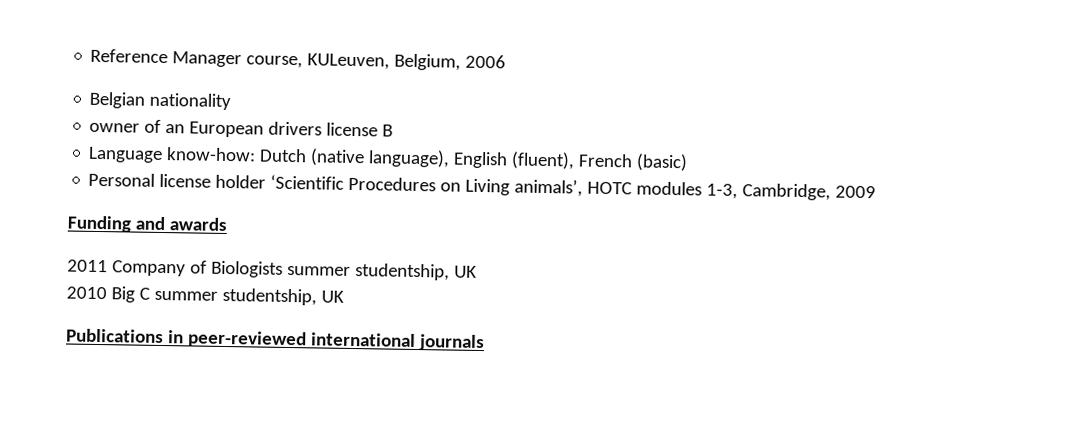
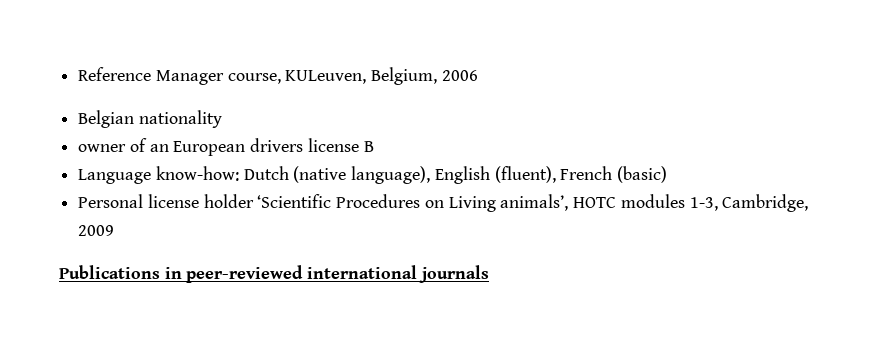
[67,215,228,233] [67,259,477,281] [66,286,344,306] // Funding and awards // 2011 Company of Biologists summer studentship, UK // 2010 Big C summer studentship, UK -> (115, 230) none

